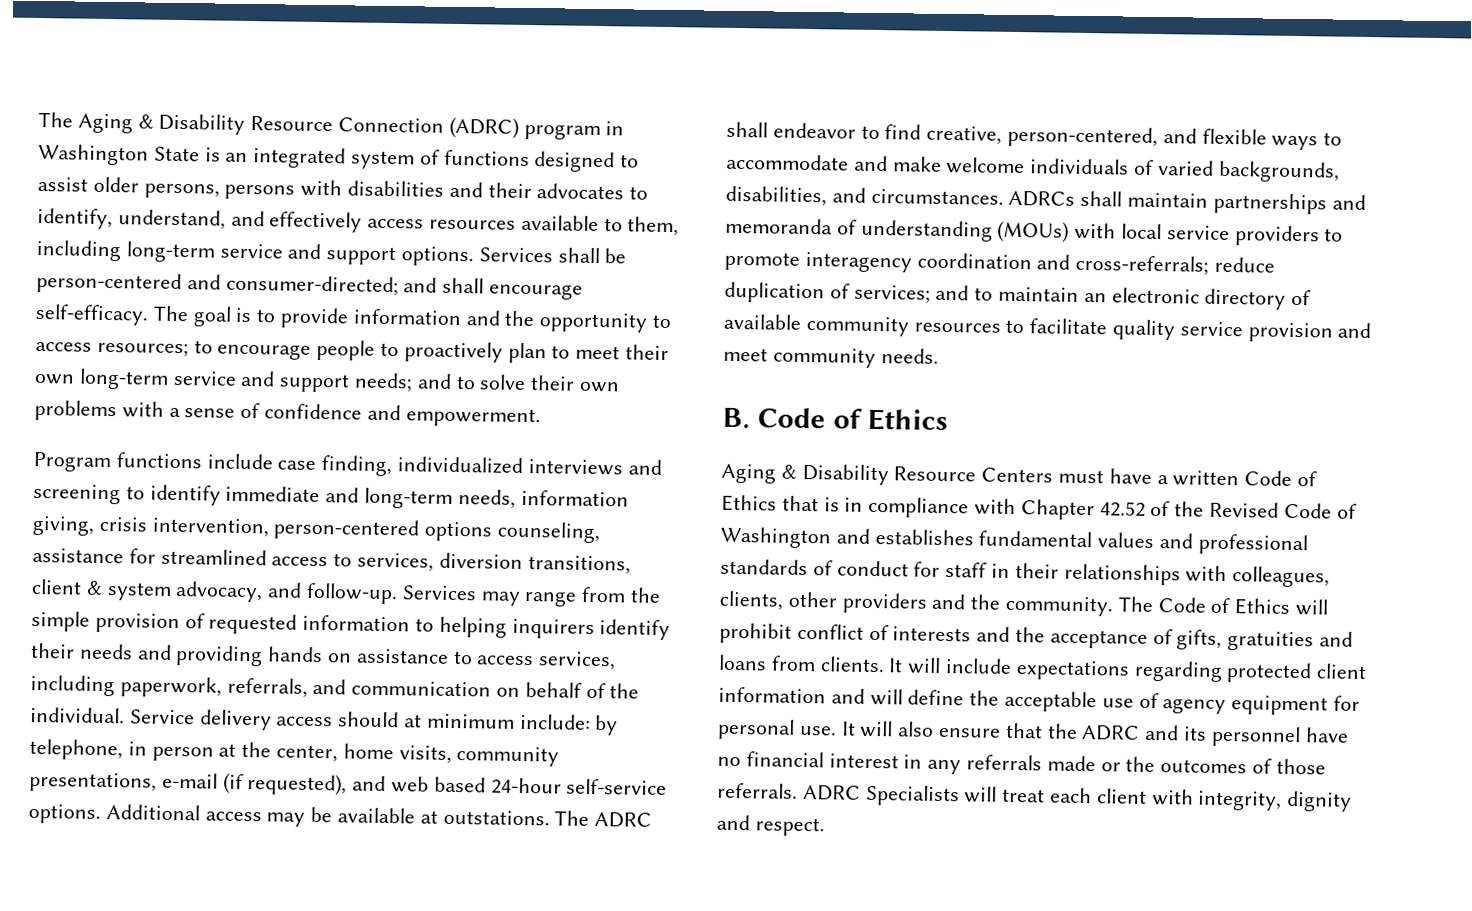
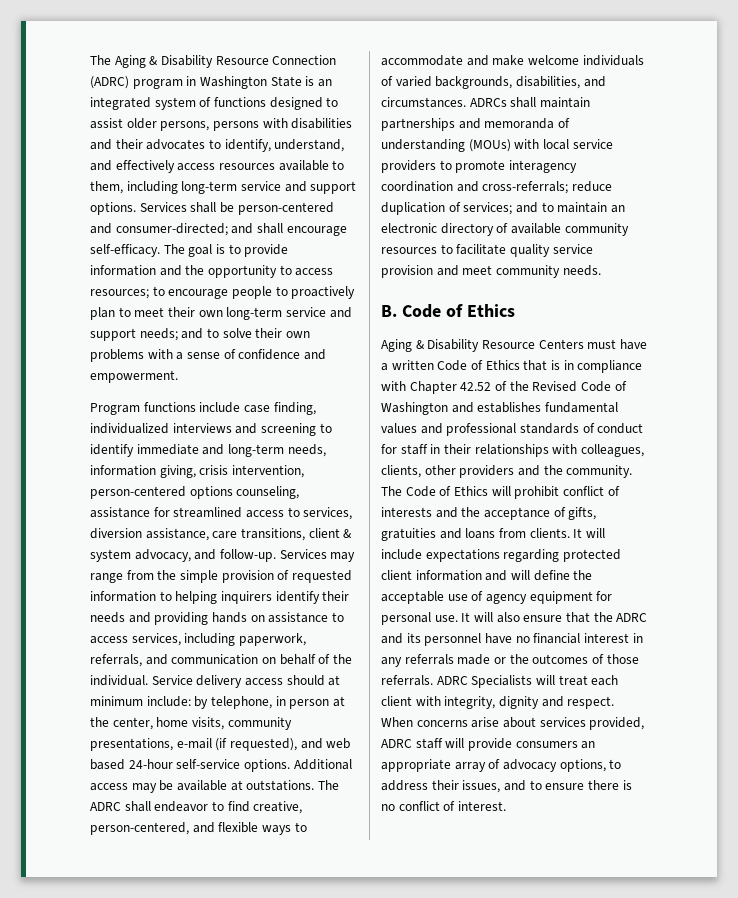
(523, 560) none -> [145,528,238,541] assistance, care
(825, 827) none -> [381,717,645,730] [381,738,596,751] [381,759,622,772] [381,780,632,793] [381,801,506,811] When concerns arise about services provided, ADRC staff will provide consumers an appropriate array of advocacy options, to address their issues, and to ensure there is no conflict of interest.

